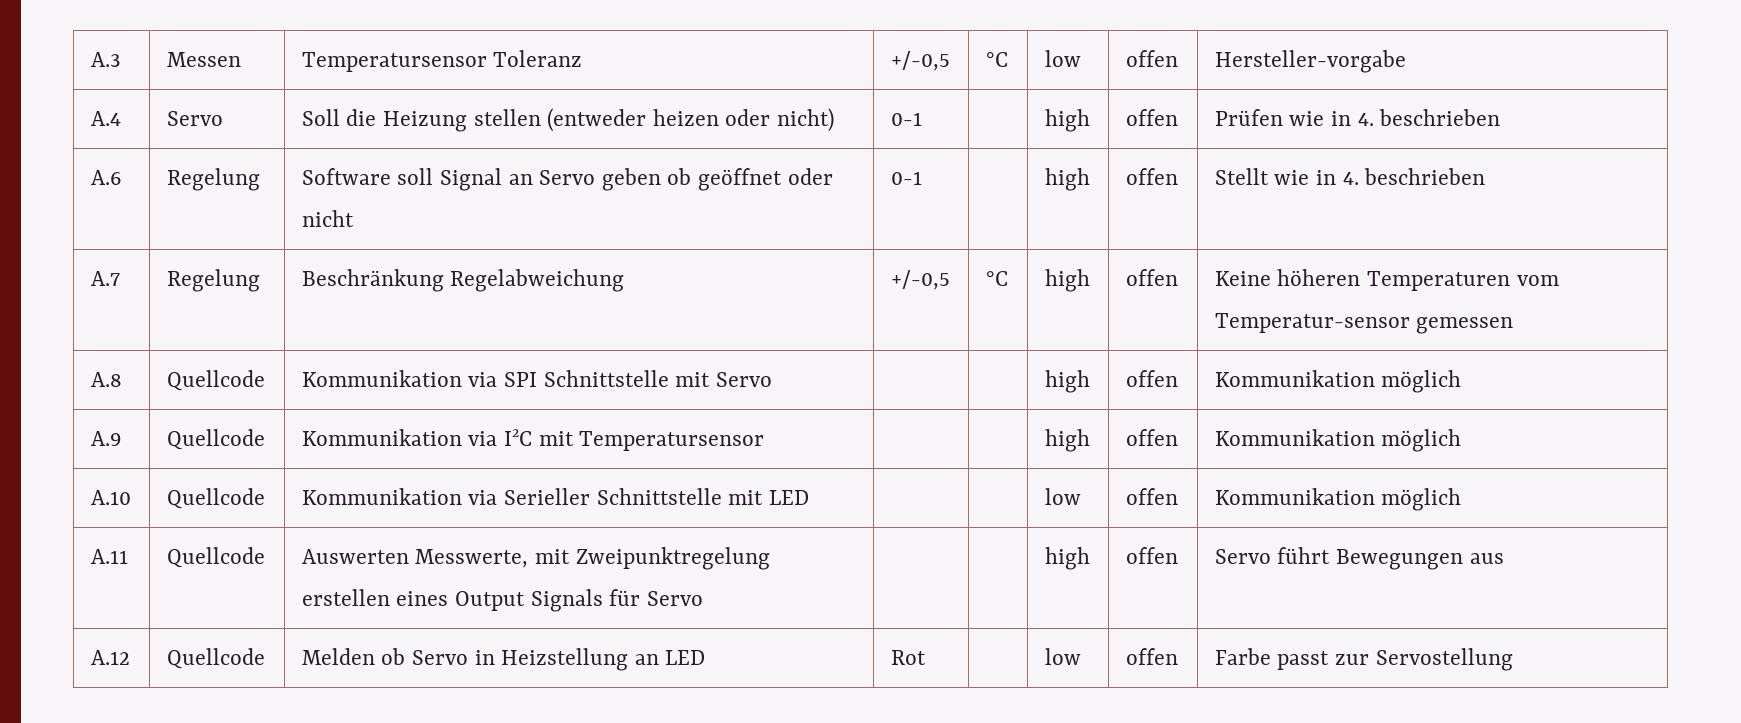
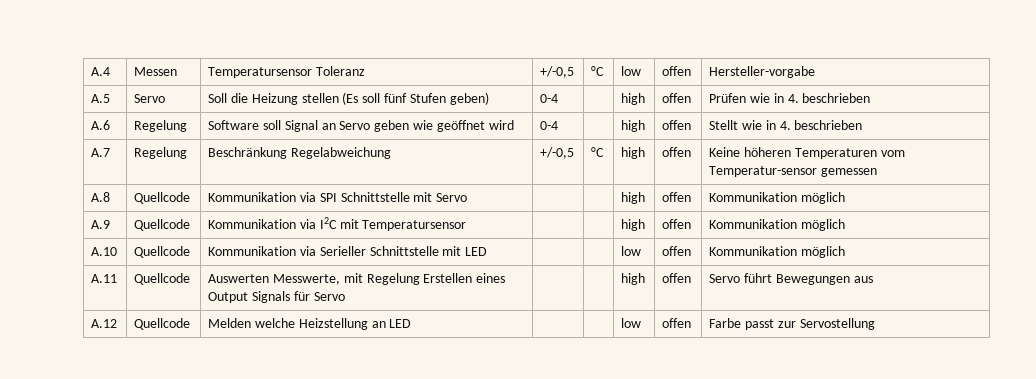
[90,52,121,67] A.3 -> [91,67,111,76] A.4
[90,111,121,126] A.4 -> [91,94,111,103] A.5
[547,108,835,132] [890,112,922,126] (entweder heizen oder nicht) | 0-1 -> [342,92,489,105] [540,94,559,103] (Es soll fünf Stufen geben) | 0-4
[667,168,833,191] [301,210,354,227] [890,171,922,185] ob geöffnet oder nicht | 0-1 -> [412,120,514,132] [540,121,559,130] wie geöffnet wird | 0-4
[575,547,770,570] [301,589,390,606] Zweipunktregelung erstellen -> [366,273,473,285] Regelung Erstellen
[381,648,495,665] ob Servo in -> [255,318,296,328] welche
[890,650,926,665] Rot -> (412, 323) none

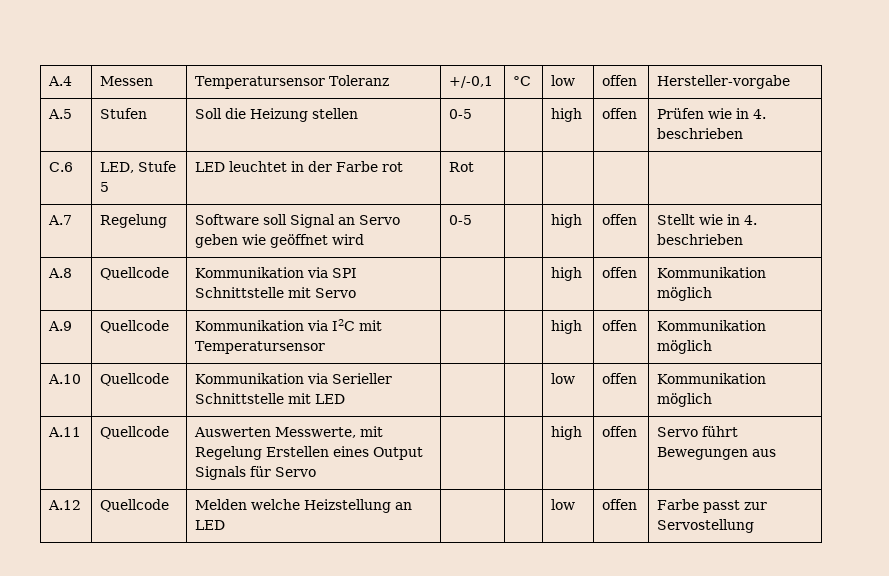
[540,66,575,78] +/-0,5 -> [449,76,494,88] +/-0,1
[134,94,166,103] Servo -> [100,108,148,119] Stufen
[342,92,489,105] [540,94,559,103] (Es soll fünf Stufen geben) | 0-4 -> [449,109,473,119] | 0-5
[91,120,111,130] A.6 -> [49,162,74,172] [100,161,177,173] [100,182,110,192] [195,161,404,172] [449,162,475,172] [48,215,73,225] C.6 | LED, Stufe 5 | LED leuchtet in der Farbe rot | Rot | | | | // A.7
[540,121,559,130] 0-4 -> [449,215,473,225] 0-5
[91,148,111,157] [134,147,188,159] [208,147,392,159] [540,147,575,159] [591,147,605,157] [621,147,646,159] [662,147,692,157] [709,147,905,159] [709,166,878,177] // A.7 | Regelung | Beschränkung Regelabweichung | +/-0,5 | °C | high | offen | Keine höheren Temperaturen vom Temperatur-sensor gemessen -> (744, 239) none

